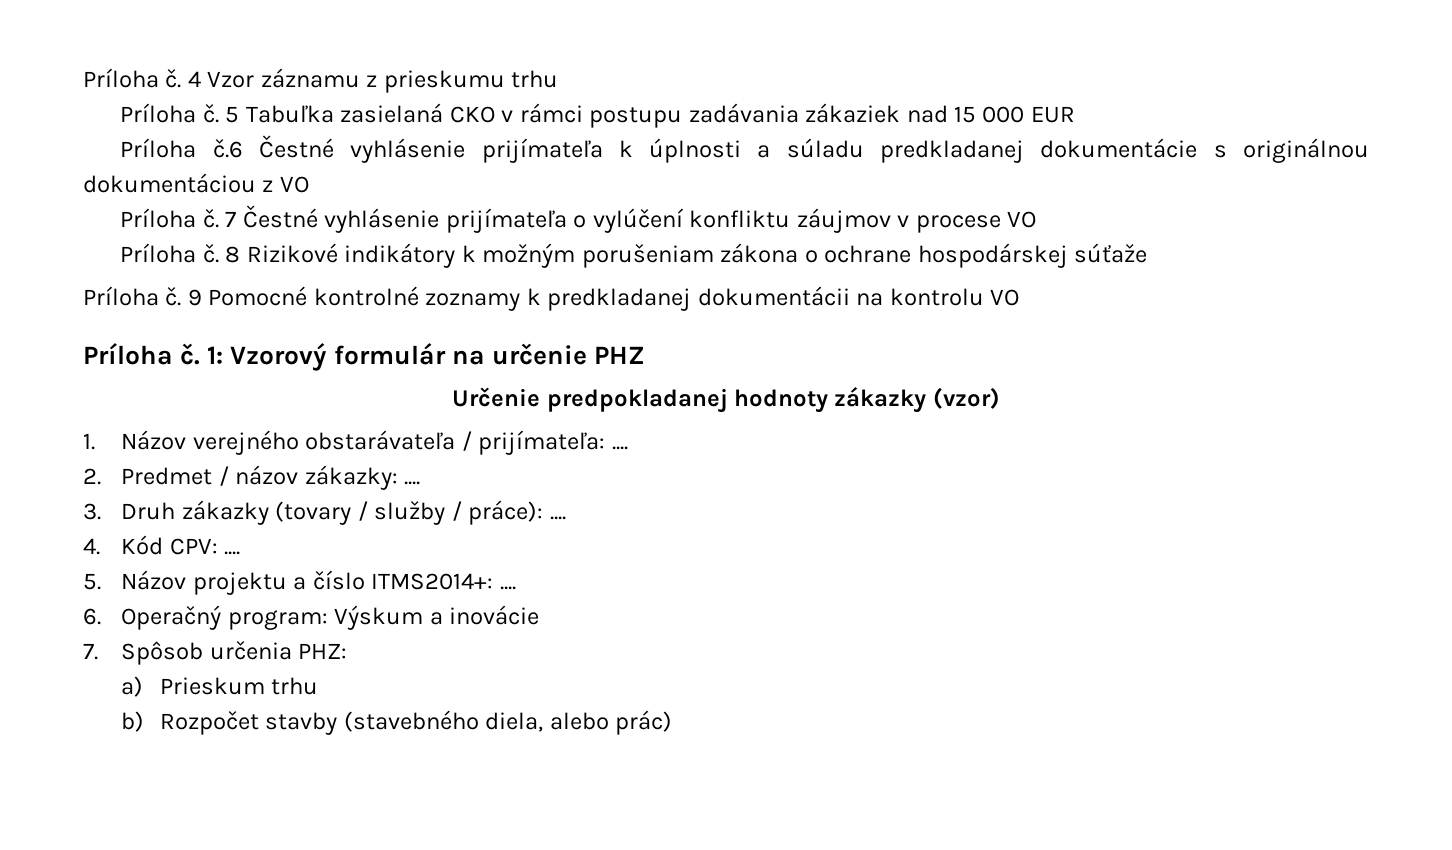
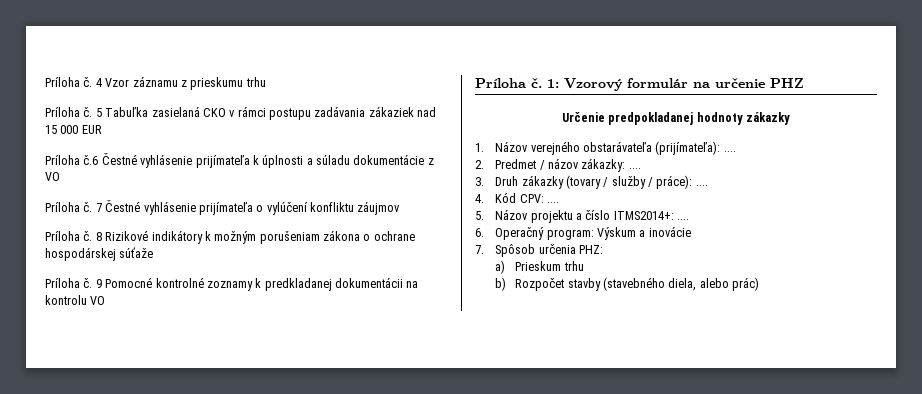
[880,138,1370,163] [83,173,256,193] predkladanej dokumentácie s originálnou dokumentáciou -> [353,154,425,165] dokumentácie
[897,211,1037,233] v procese VO -> (401, 208) none
[932,387,1000,409] (vzor) -> (791, 118) none
[461,430,606,455] / prijímateľa: -> [655,141,721,155] (prijímateľa):

